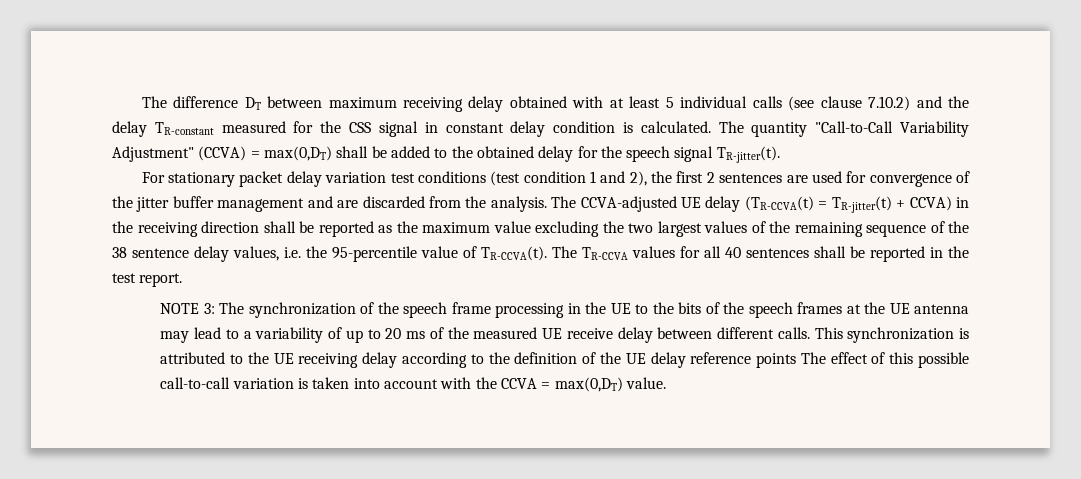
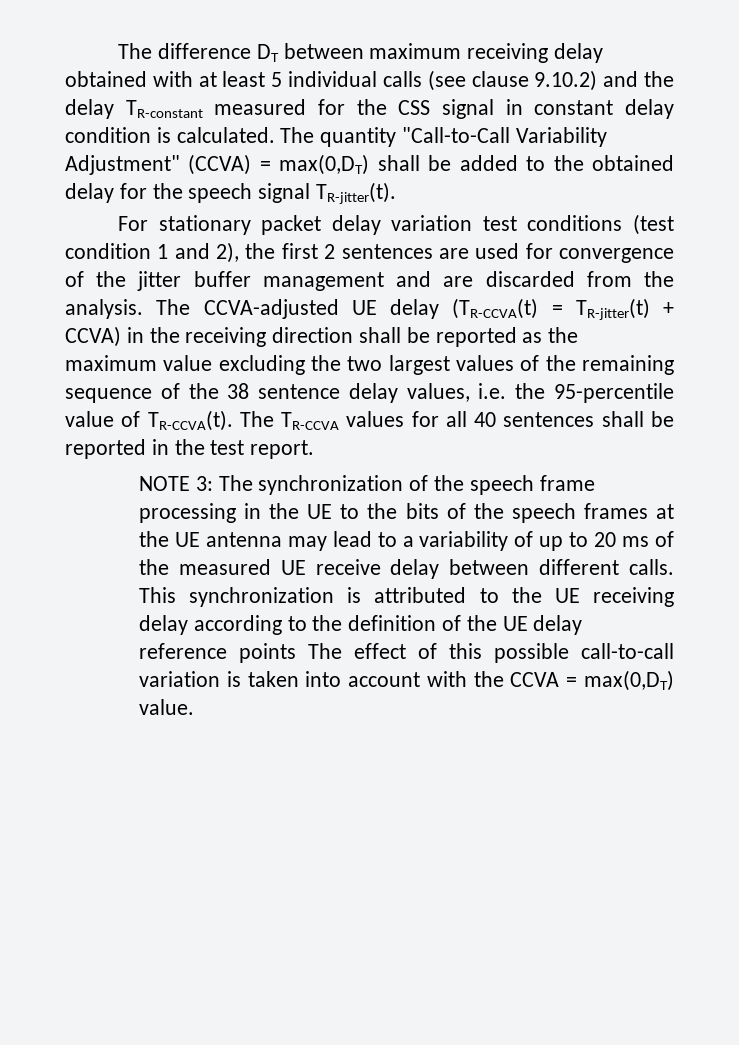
[868,96,911,111] 7.10.2) -> [534,70,598,91] 9.10.2)

